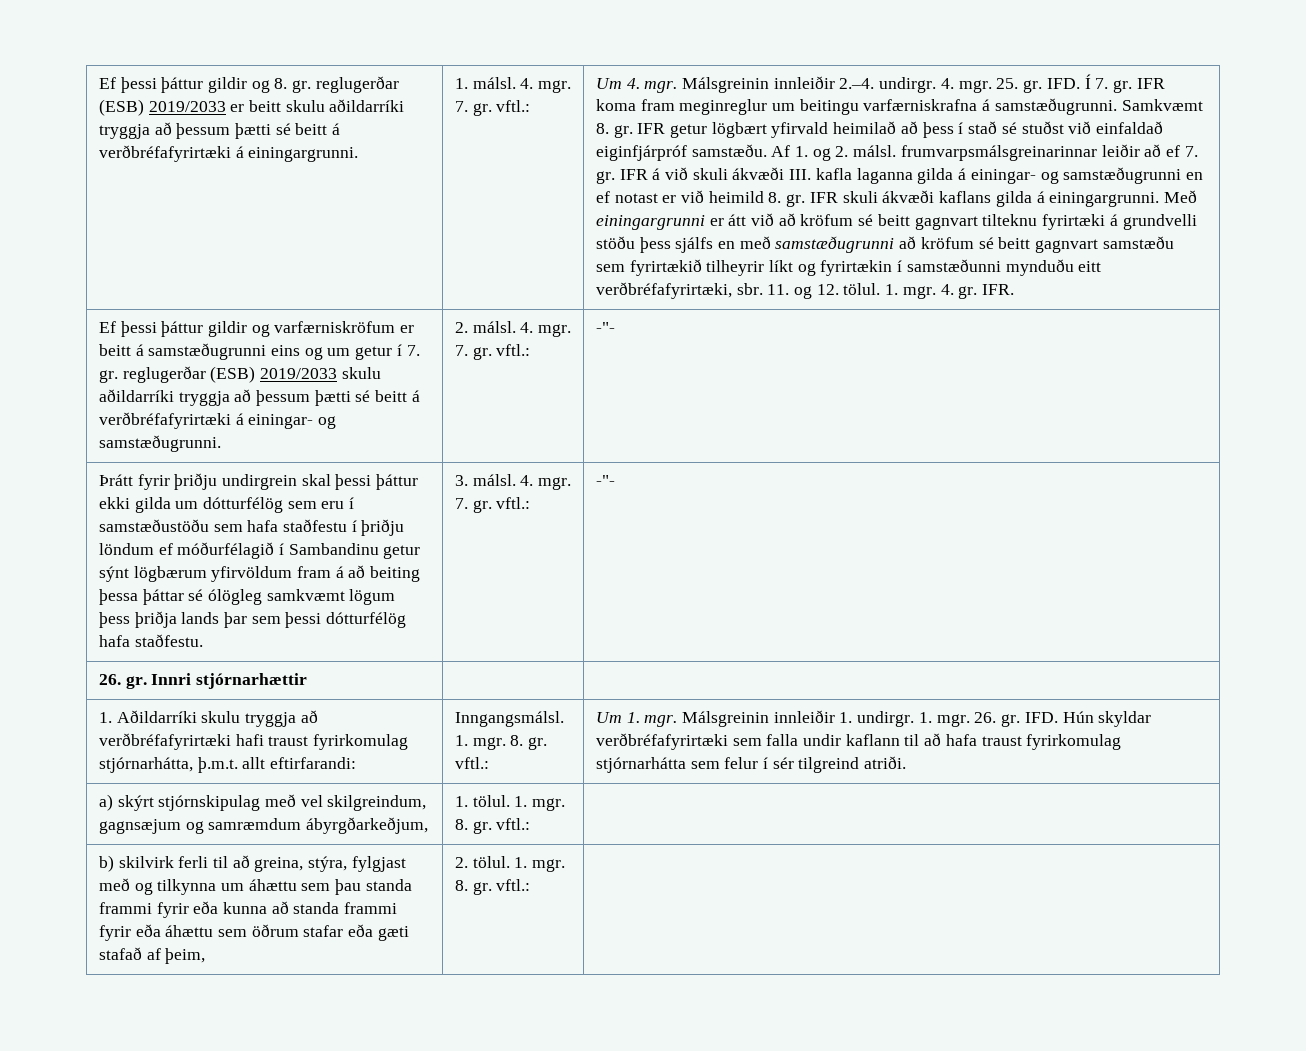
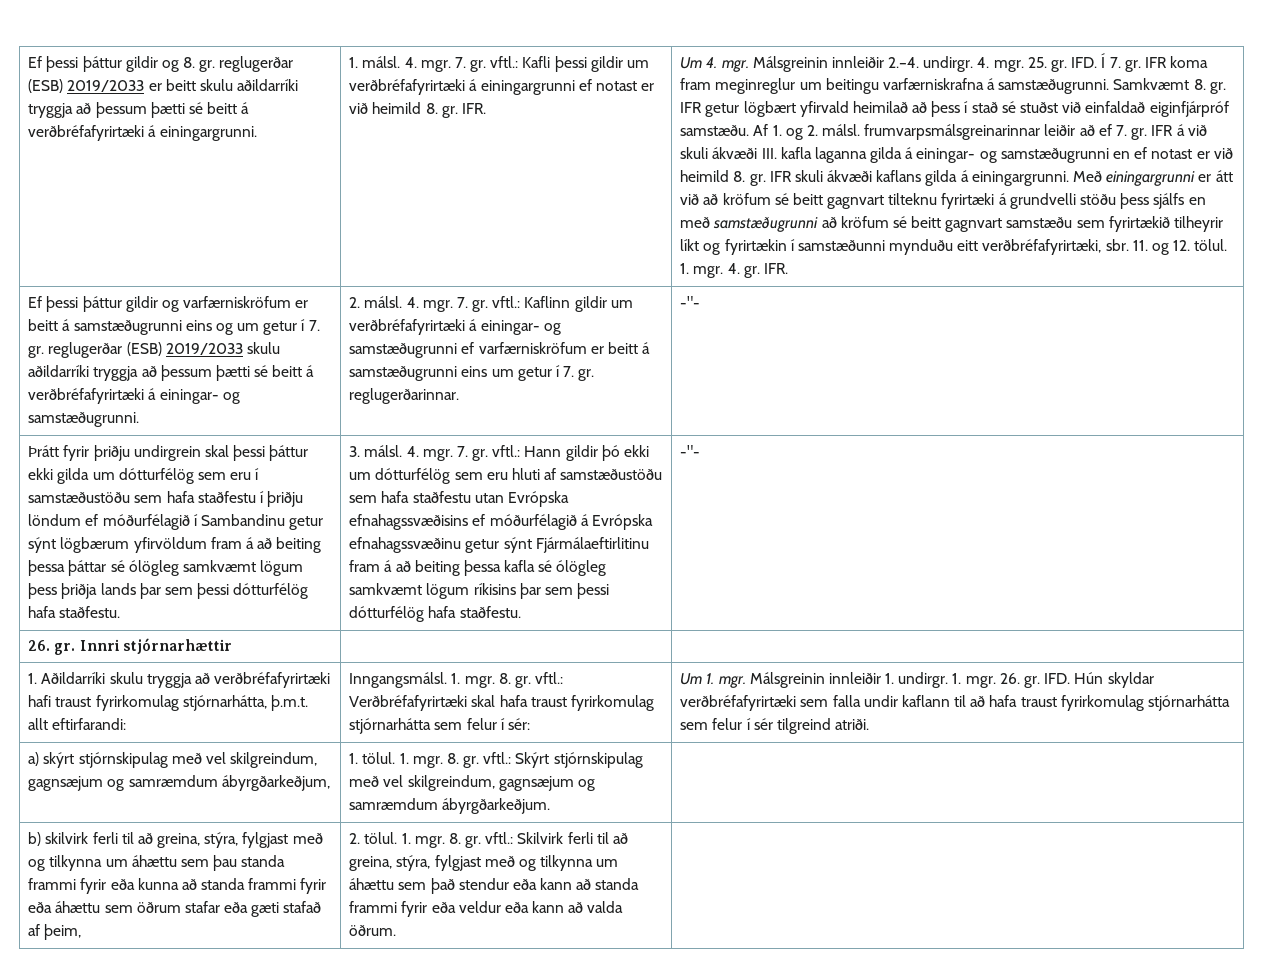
(531, 106) none -> [522,56,650,72] [349,79,655,95] [349,102,486,118] Kafli þessi gildir um verðbréfafyrirtæki á einingargrunni ef notast er við heimild 8. gr. IFR.
(531, 350) none -> [524,296,633,312] [349,319,561,335] [349,342,651,358] [349,365,595,381] [349,388,460,404] Kaflinn gildir um verðbréfafyrirtæki á einingar- og samstæðugrunni ef varfærniskröfum er beitt á samstæðugrunni eins um getur í 7. gr. reglugerðarinnar.
(531, 503) none -> [524,445,650,461] [349,468,663,484] [349,491,569,507] [349,514,653,530] [349,537,649,553] [349,560,607,576] [349,583,610,599] [349,606,521,622] Hann gildir þó ekki um dótturfélög sem eru hluti af samstæðustöðu sem hafa staðfestu utan Evrópska efnahagssvæðisins ef móðurfélagið á Evrópska efnahagssvæðinu getur sýnt Fjármálaeftirlitinu fram á að beiting þessa kafla sé ólögleg samkvæmt lögum ríkisins þar sem þessi dótturfélög hafa staðfestu.
(489, 763) none -> [349,695,654,711] [349,718,530,734] Verðbréfafyrirtæki skal hafa traust fyrirkomulag stjórnarhátta sem felur í sér:
(531, 824) none -> [515,752,643,768] [349,775,595,791] [349,798,551,814] Skýrt stjórnskipulag með vel skilgreindum, gagnsæjum og samræmdum ábyrgðarkeðjum.
(531, 885) none -> [517,832,629,844] [349,855,619,871] [349,878,640,894] [349,901,624,917] [349,925,397,936] Skilvirk ferli til að greina, stýra, fylgjast með og tilkynna um áhættu sem það stendur eða kann að standa frammi fyrir eða veldur eða kann að valda öðrum.

